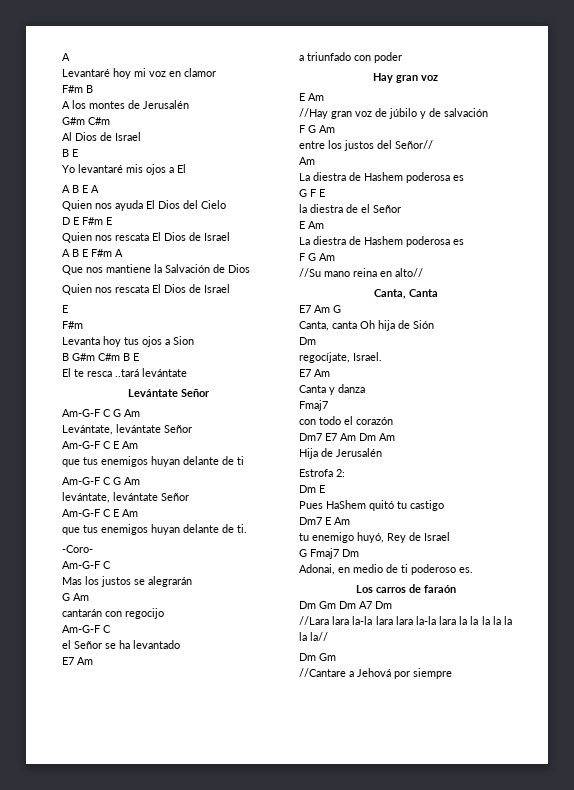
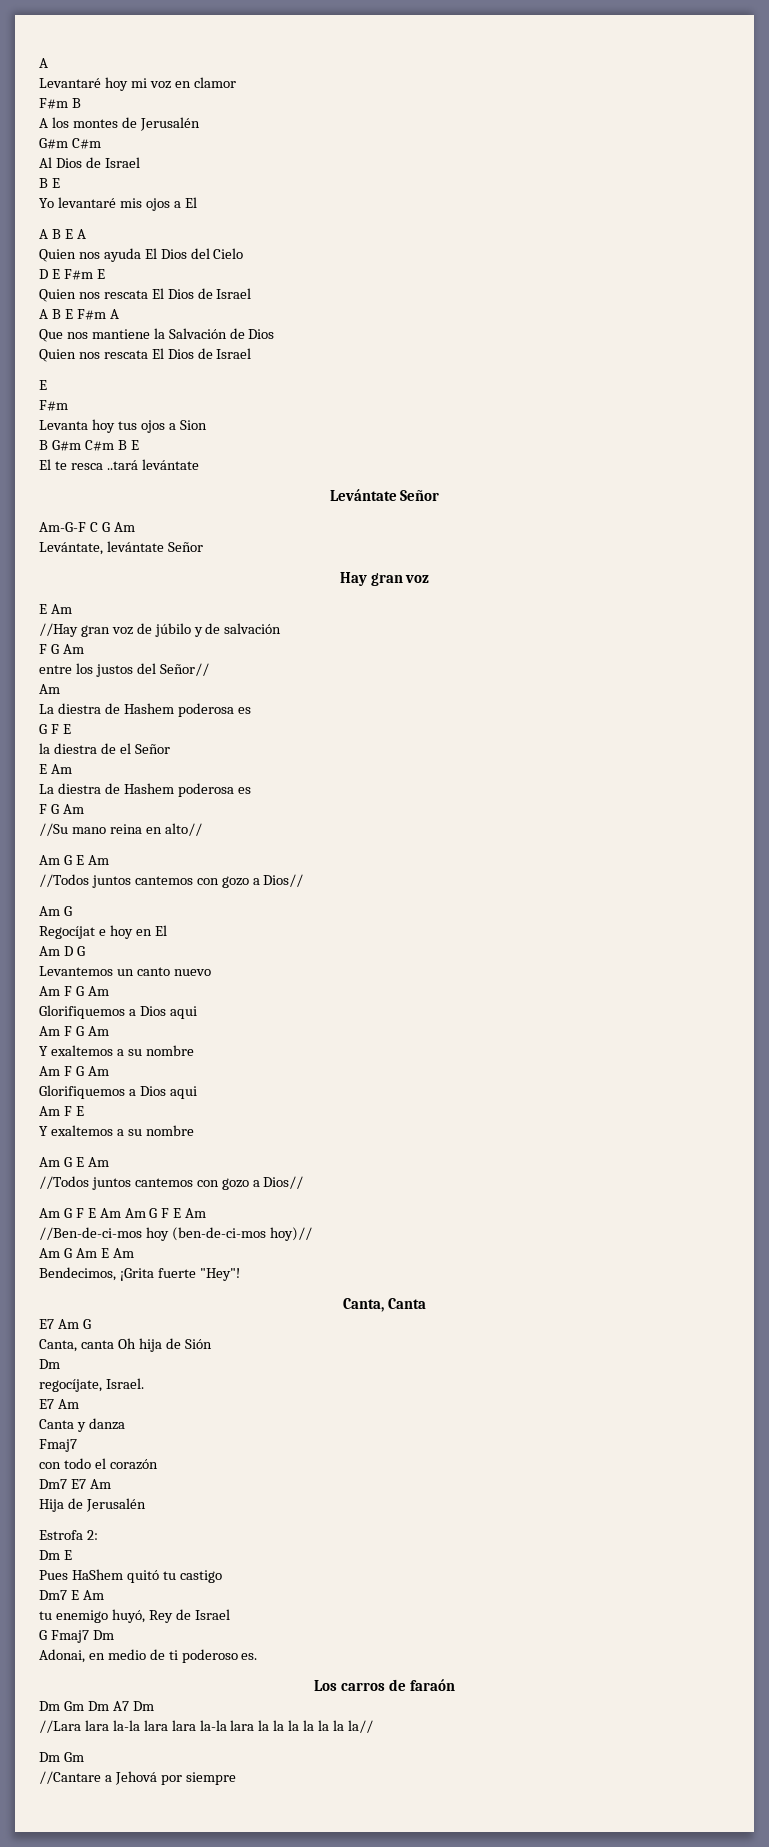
[62,441,138,449] [62,456,244,467] [62,477,140,485] [62,492,189,503] [62,509,138,517] [62,524,247,535] [62,545,93,553] [62,561,111,569] [62,576,192,587] [62,593,89,601] [62,608,164,619] [62,625,111,633] [62,640,180,649] [62,657,93,665] [299,52,402,63] // Am-G-F C E Am // que tus enemigos huyan delante de ti // Am-G-F C G Am // levántate, levántate Señor // Am-G-F C E Am // que tus enemigos huyan delante de ti. // -Coro- // Am-G-F C // Mas los justos se alegrarán // G Am // cantarán con regocijo // Am-G-F C // el Señor se ha levantado // E7 Am // a triunfado con poder -> (203, 547) none
(423, 272) none -> [39,855,109,865] [39,874,304,888] [39,906,72,916] [39,925,167,939] [39,946,85,956] [39,966,211,976] [39,986,109,996] [39,1005,197,1019] [39,1026,109,1036] [39,1045,194,1056] [39,1066,109,1076] [39,1085,197,1099] [39,1106,84,1116] [39,1125,194,1136] [39,1157,109,1167] [39,1176,304,1190] [39,1208,207,1218] [39,1227,312,1241] [39,1248,134,1258] [39,1267,240,1281] // Am G E Am // //Todos juntos cantemos con gozo a Dios// // Am G // Regocíjat e hoy en El // Am D G // Levantemos un canto nuevo // Am F G Am // Glorifiquemos a Dios aqui // Am F G Am // Y exaltemos a su nombre // Am F G Am // Glorifiquemos a Dios aqui // Am F E // Y exaltemos a su nombre // Am G E Am // //Todos juntos cantemos con gozo a Dios// // Am G F E Am Am G F E Am // //Ben-de-ci-mos hoy (ben-de-ci-mos hoy)// // Am G Am E Am // Bendecimos, ¡Grita fuerte "Hey"!
[359,433,395,441] Dm Am -> (111, 1484) none

